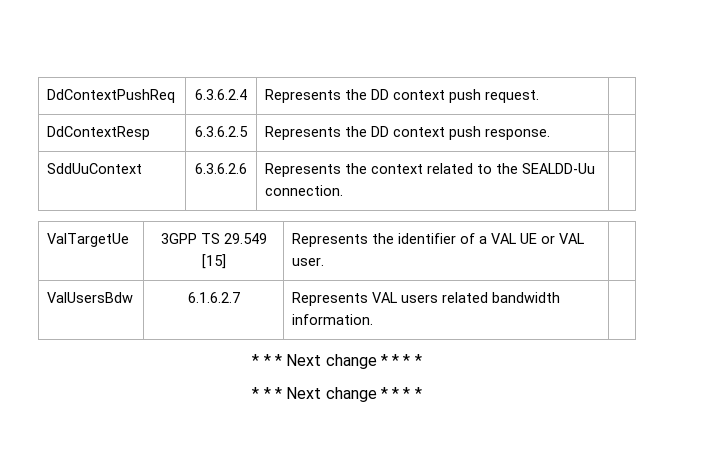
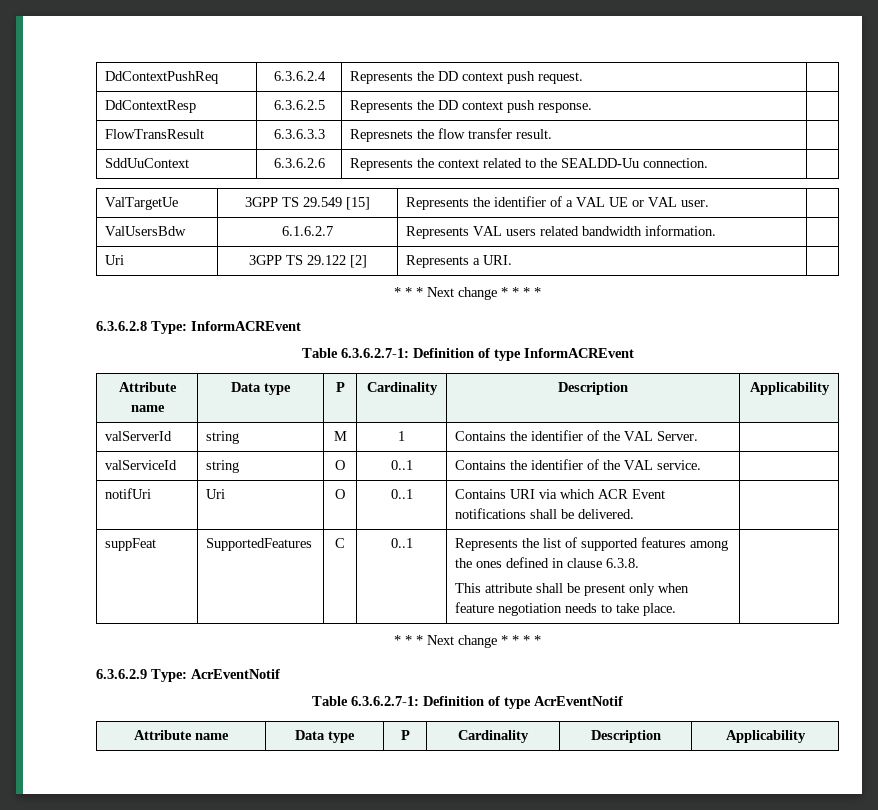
(551, 134) none -> [105,129,205,139] [273,129,325,139] [350,128,553,142] // FlowTransResult | 6.3.6.3.3 | Represnets the flow transfer result. |
[252,354,422,369] [252,387,422,402] // * * * Next change * * * * // * * * Next change * * * * -> [105,255,125,265] [248,255,367,268] [406,255,513,268] [394,287,541,300] [96,321,301,334] [301,348,634,361] [118,382,177,392] [130,405,165,412] [231,382,291,395] [335,382,345,392] [366,382,438,395] [558,382,628,395] [749,382,830,395] [105,431,173,441] [206,431,240,444] [333,431,347,441] [398,431,405,441] [455,430,699,441] [105,460,178,470] [206,460,240,473] [335,460,345,470] [390,460,413,470] [455,459,702,470] [105,488,152,499] [206,489,226,499] [335,489,345,499] [390,489,413,499] [455,489,666,499] [455,508,635,519] [105,538,157,551] [206,538,313,551] [335,538,345,548] [390,538,413,548] [455,537,729,551] [455,557,640,568] [455,583,690,596] [455,602,677,616] [394,635,541,648] [96,669,280,682] [312,696,623,709] [134,730,229,740] [295,730,355,743] [400,730,410,740] [458,730,529,743] [590,730,661,743] [725,730,806,743] // Uri | 3GPP TS 29.122 [2] | Represents a URI. | // * * * Next change * * * * // 6.3.6.2.8 Type: InformACREvent // Table 6.3.6.2.7-1: Definition of type InformACREvent // Attribute name | Data type | P | Cardinality | Description | Applicability // valServerId | string | M | 1 | Contains the identifier of the VAL Server. | // valServiceId | string | O | 0..1 | Contains the identifier of the VAL service. | // notifUri | Uri | O | 0..1 | Contains URI via which ACR Event notifications shall be delivered. | // suppFeat | SupportedFeatures | C | 0..1 | Represents the list of supported features among the ones defined in clause 6.3.8. // This attribute shall be present only when feature negotiation needs to take place. | // * * * Next change * * * * // 6.3.6.2.9 Type: AcrEventNotif // Table 6.3.6.2.7-1: Definition of type AcrEventNotif // Attribute name | Data type | P | Cardinality | Description | Applicability

